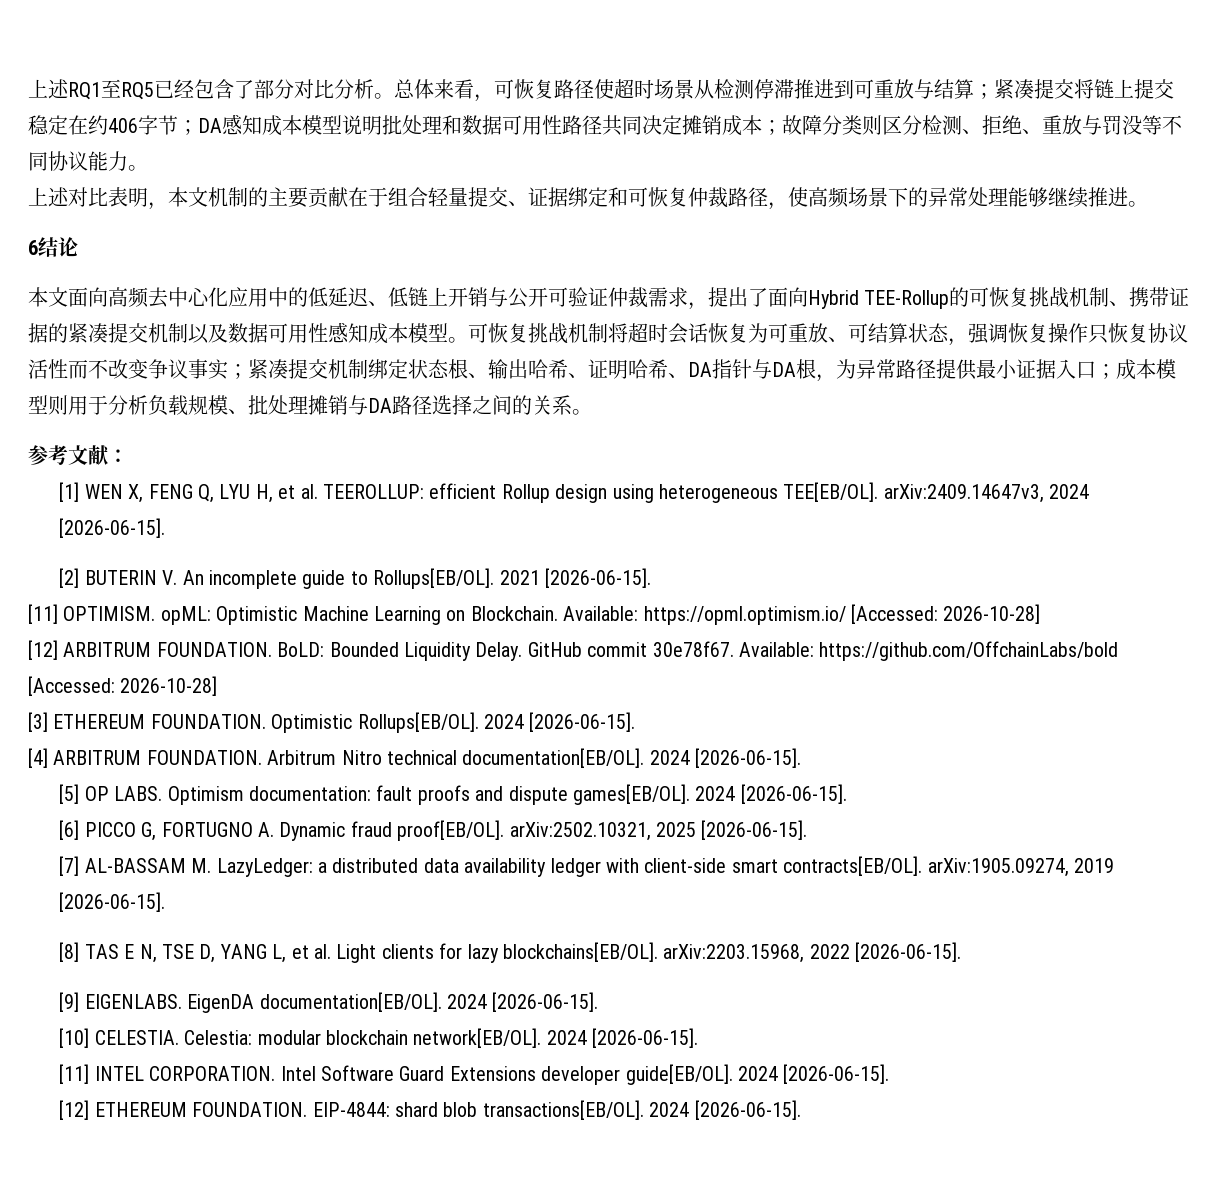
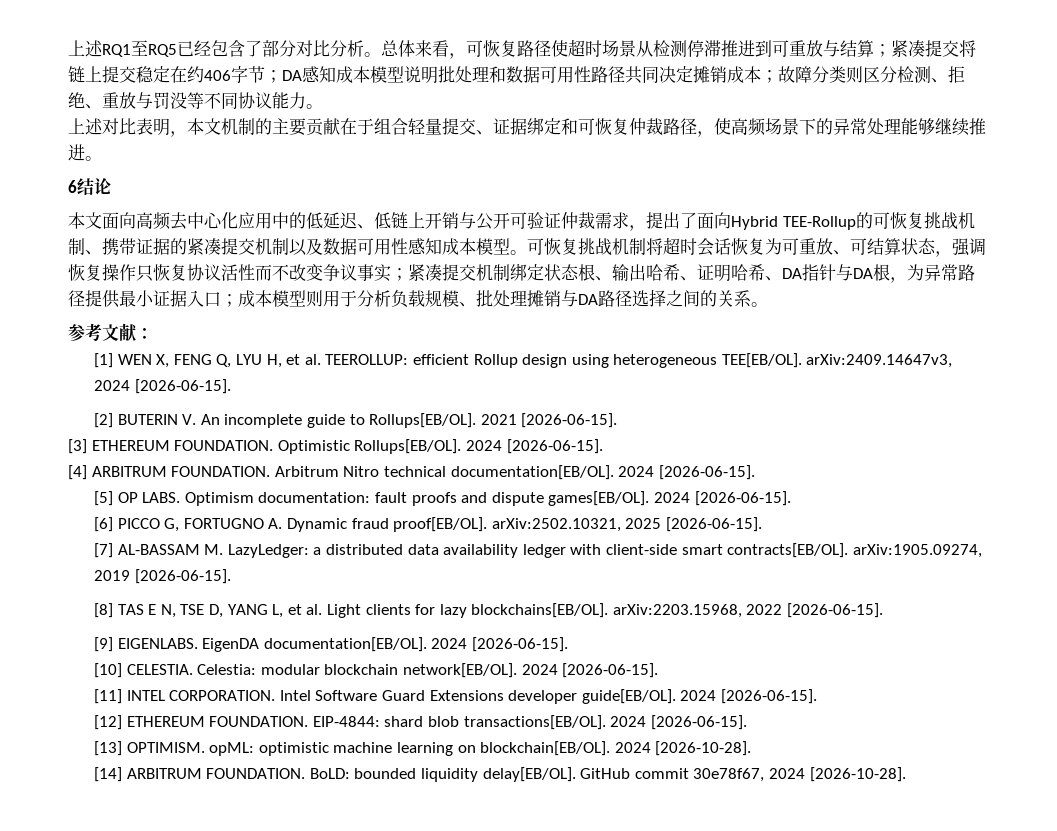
[28,604,1041,625] [28,640,1119,661] [28,676,218,696] // [11] OPTIMISM. opML: Optimistic Machine Learning on Blockchain. Available: https://opml.optimism.io/ [Accessed: 2026-10-28] // [12] ARBITRUM FOUNDATION. BoLD: Bounded Liquidity Delay. GitHub commit 30e78f67. Available: https://github.com/OffchainLabs/bold [Accessed: 2026-10-28] -> (618, 420) none
(801, 1110) none -> [94,741,752,756] [94,767,906,782] // [13] OPTIMISM. opML: optimistic machine learning on blockchain[EB/OL]. 2024 [2026-10-28]. // [14] ARBITRUM FOUNDATION. BoLD: bounded liquidity delay[EB/OL]. GitHub commit 30e78f67, 2024 [2026-10-28].

